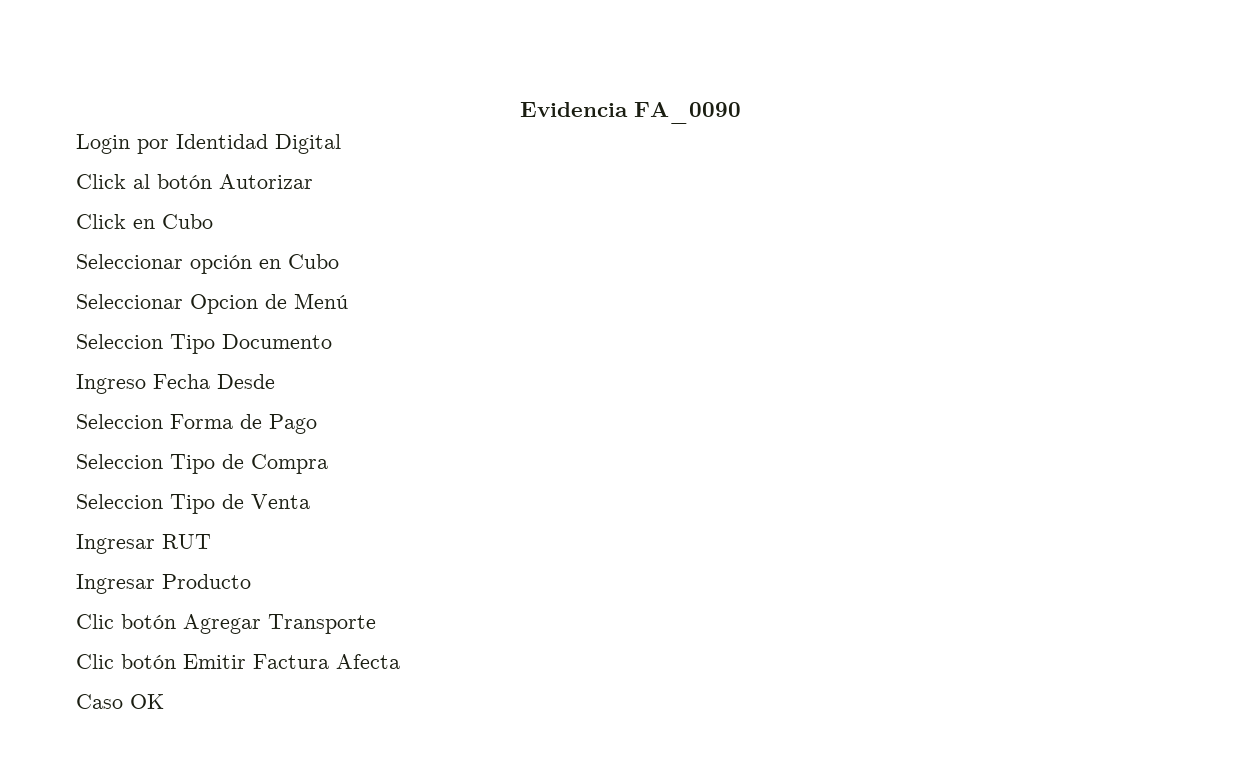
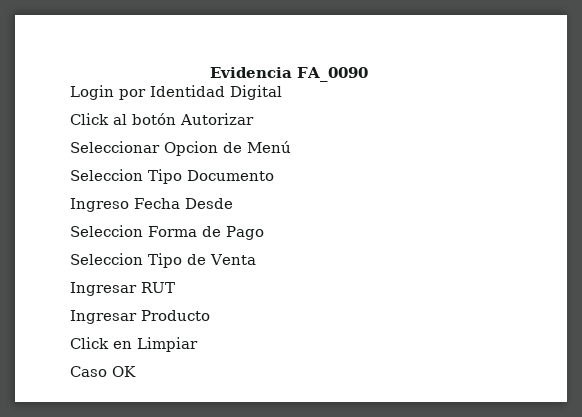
[76,214,213,229] [76,254,339,274] // Click en Cubo // Seleccionar opción en Cubo -> (254, 119) none
[76,454,328,474] // Seleccion Tipo de Compra -> (264, 233) none
[76,614,376,634] [76,654,400,669] Clic botón Agregar Transporte // Clic botón Emitir Factura Afecta -> [70,337,198,352] Click en Limpiar

